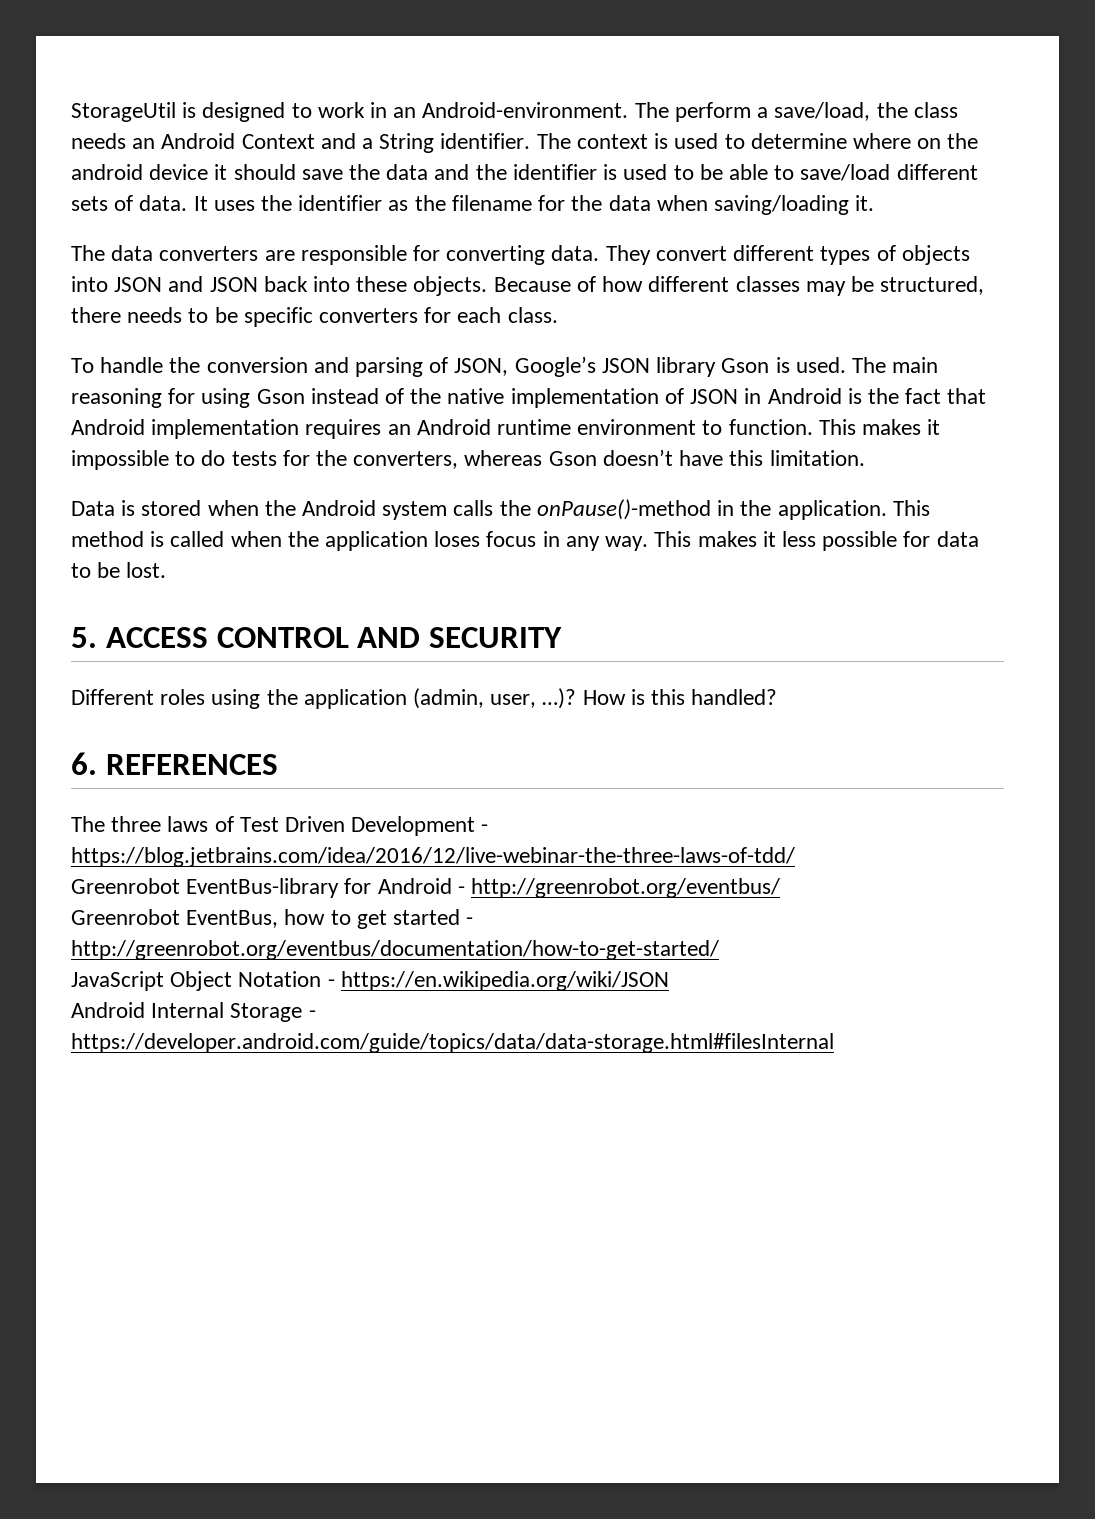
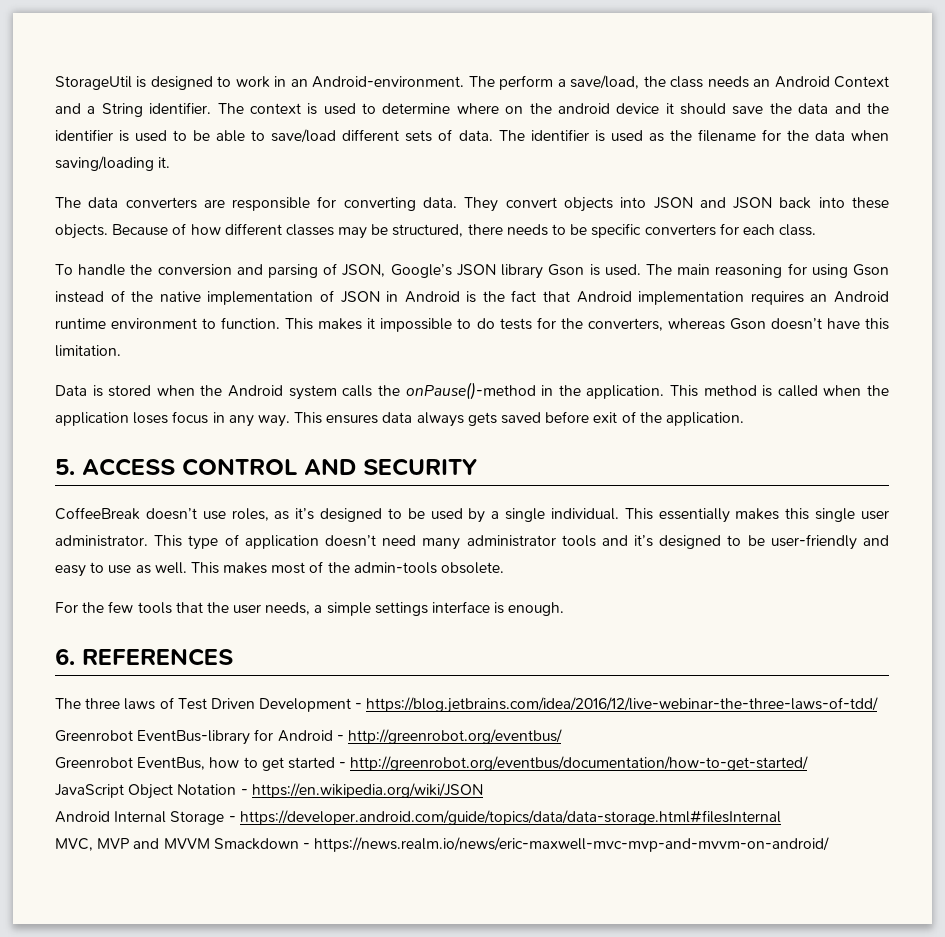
[193,195,383,211] It uses the identifier -> [498,129,643,142] The identifier is used
[733,245,896,265] different types of -> (557, 202) none
[697,531,979,551] [71,562,167,578] makes it less possible for data to be lost. -> [326,411,744,427] ensures data always gets saved before exit of the application.
[71,688,778,709] Different roles using the application (admin, user, …)? How is this handled? -> [55,507,890,523] [55,534,889,550] [55,561,505,577] [55,601,565,616] CoffeeBreak doesn’t use roles, as it’s designed to be used by a single individual. This essentially makes this single user administrator. This type of application doesn’t need many administrator tools and it’s designed to be user-friendly and easy to use as well. This makes most of the admin-tools obsolete. // For the few tools that the user needs, a simple settings interface is enough.
(834, 1043) none -> [55,837,830,852] // MVC, MVP and MVVM Smackdown - https://news.realm.io/news/eric-maxwell-mvc-mvp-and-mvvm-on-android/

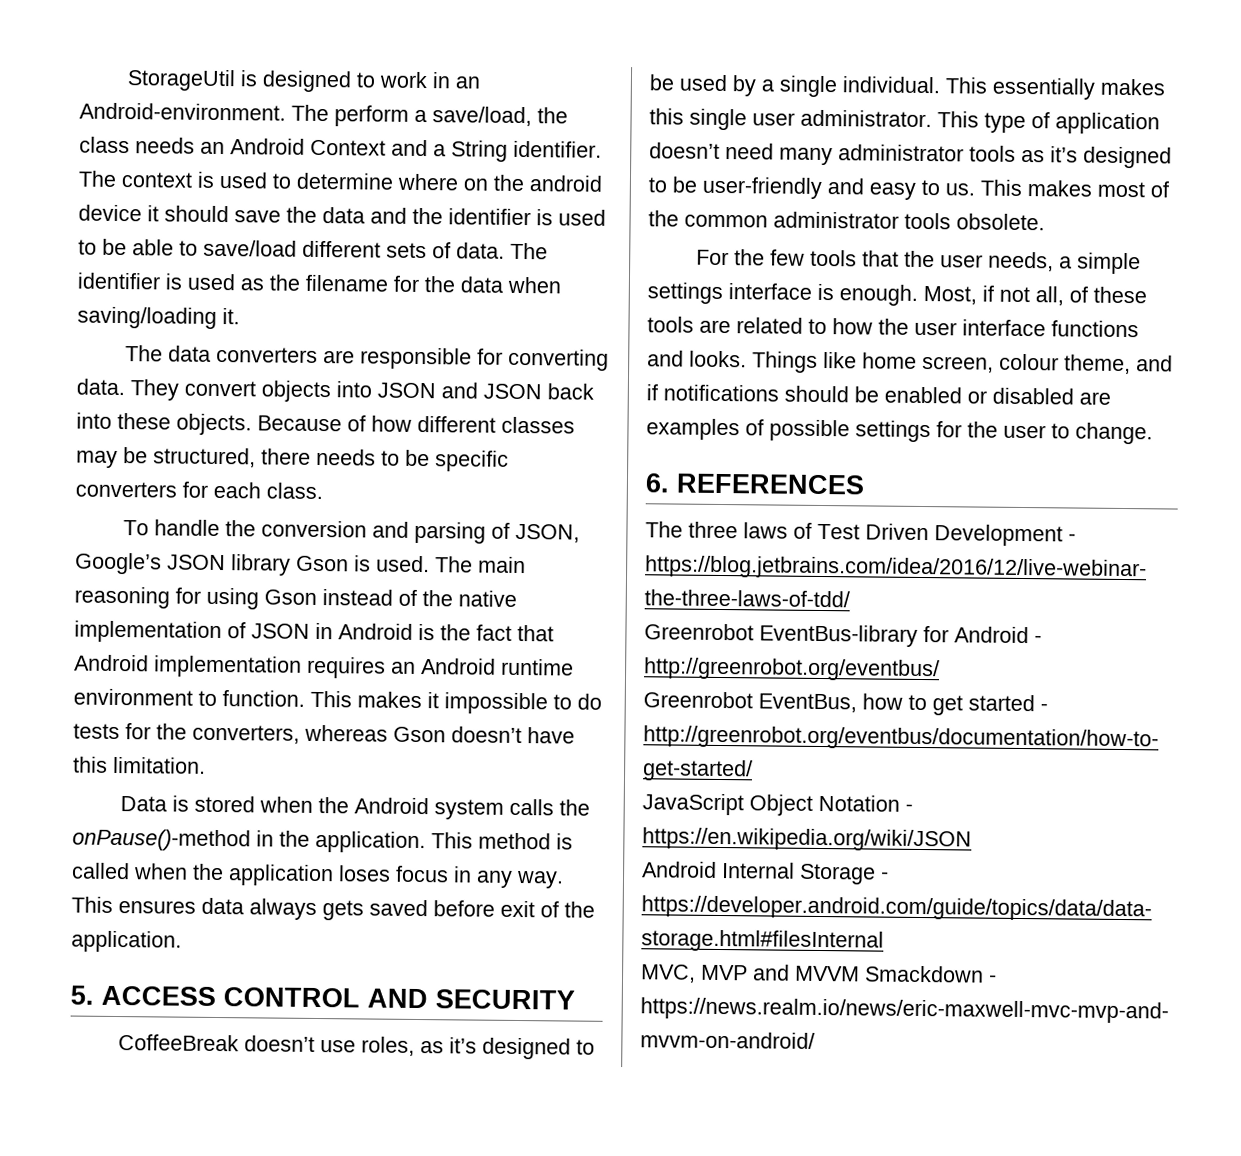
[601,535,628,546] and -> [1021,149,1045,163] as
[108,562,187,574] use as well. -> [945,183,975,196] us.
[353,562,437,574] admin-tools -> [684,211,951,230] common administrator tools
(565, 609) none -> [923,285,1147,306] [647,316,1139,338] [647,350,1173,375] [646,384,1111,405] [646,418,1153,445] Most, if not all, of these tools are related to how the user interface functions and looks. Things like home screen, colour theme, and if notifications should be enabled or disabled are examples of possible settings for the user to change.

